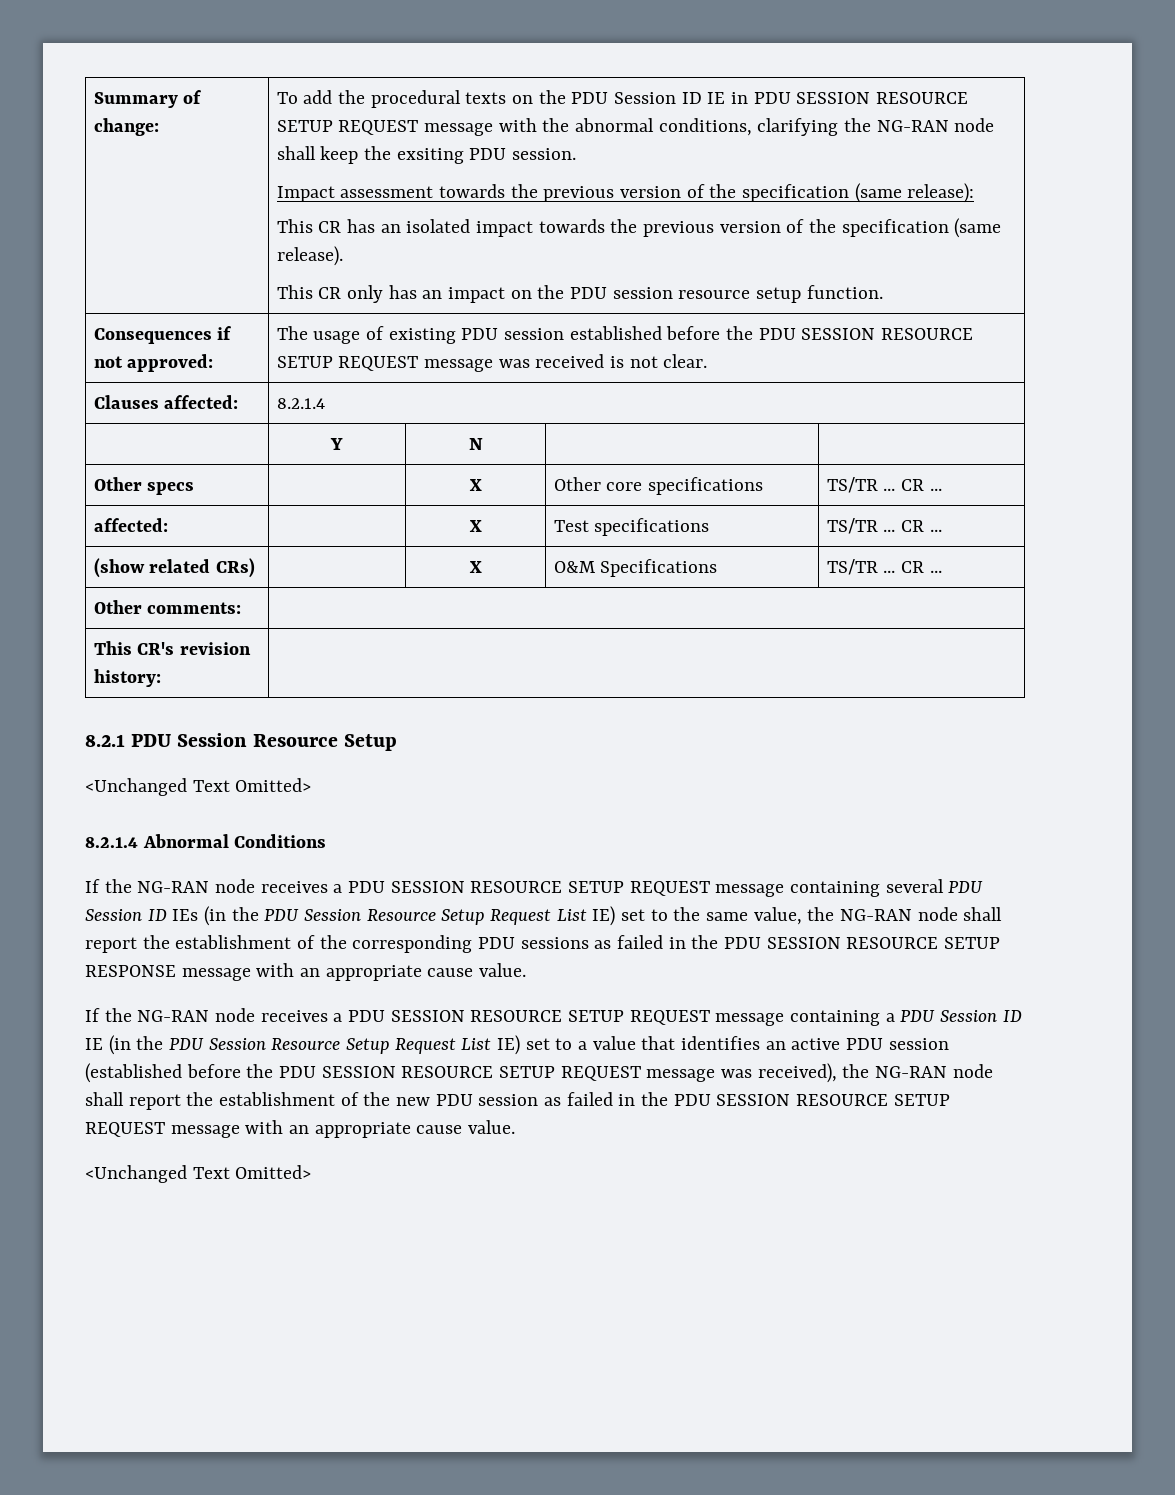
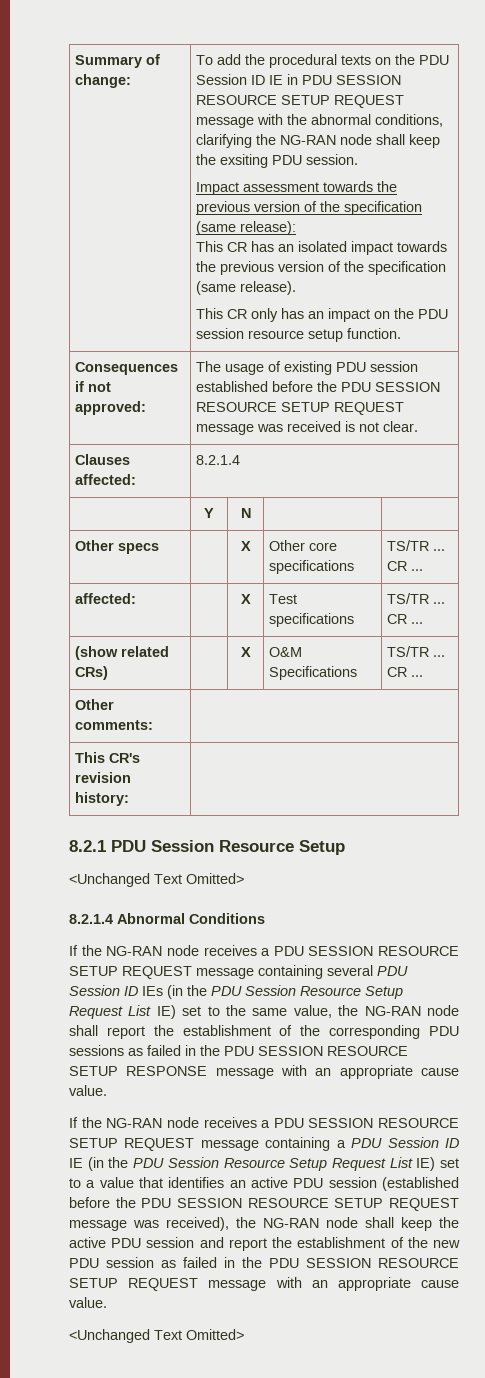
(124, 1099) none -> [401,1217,459,1231] [69,1237,224,1248] keep the active PDU session and

